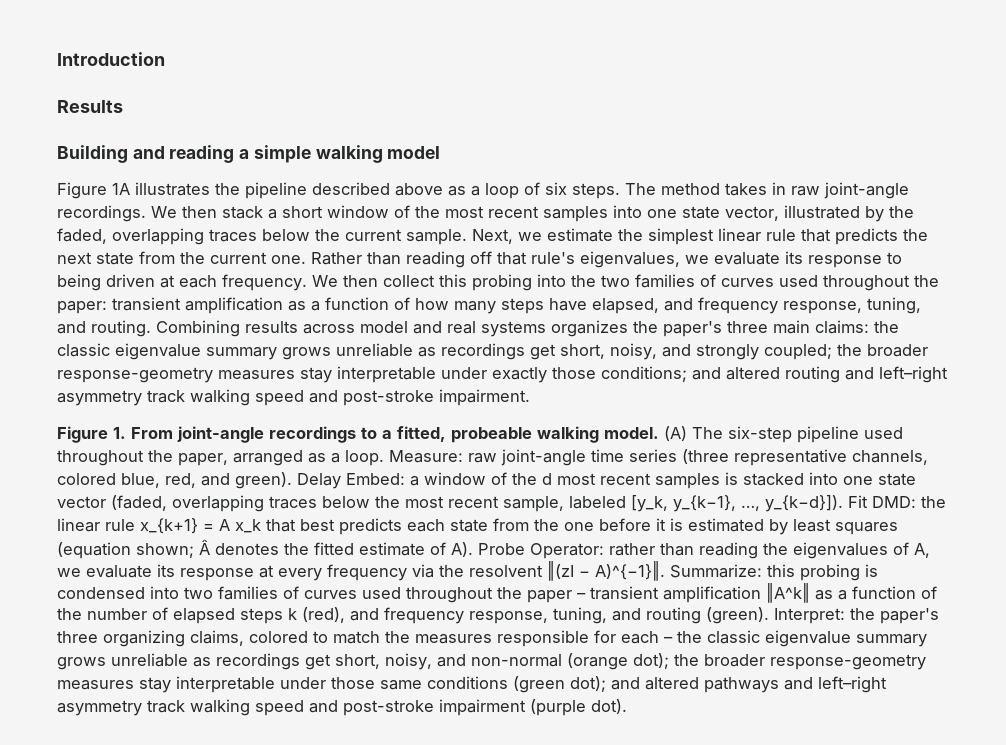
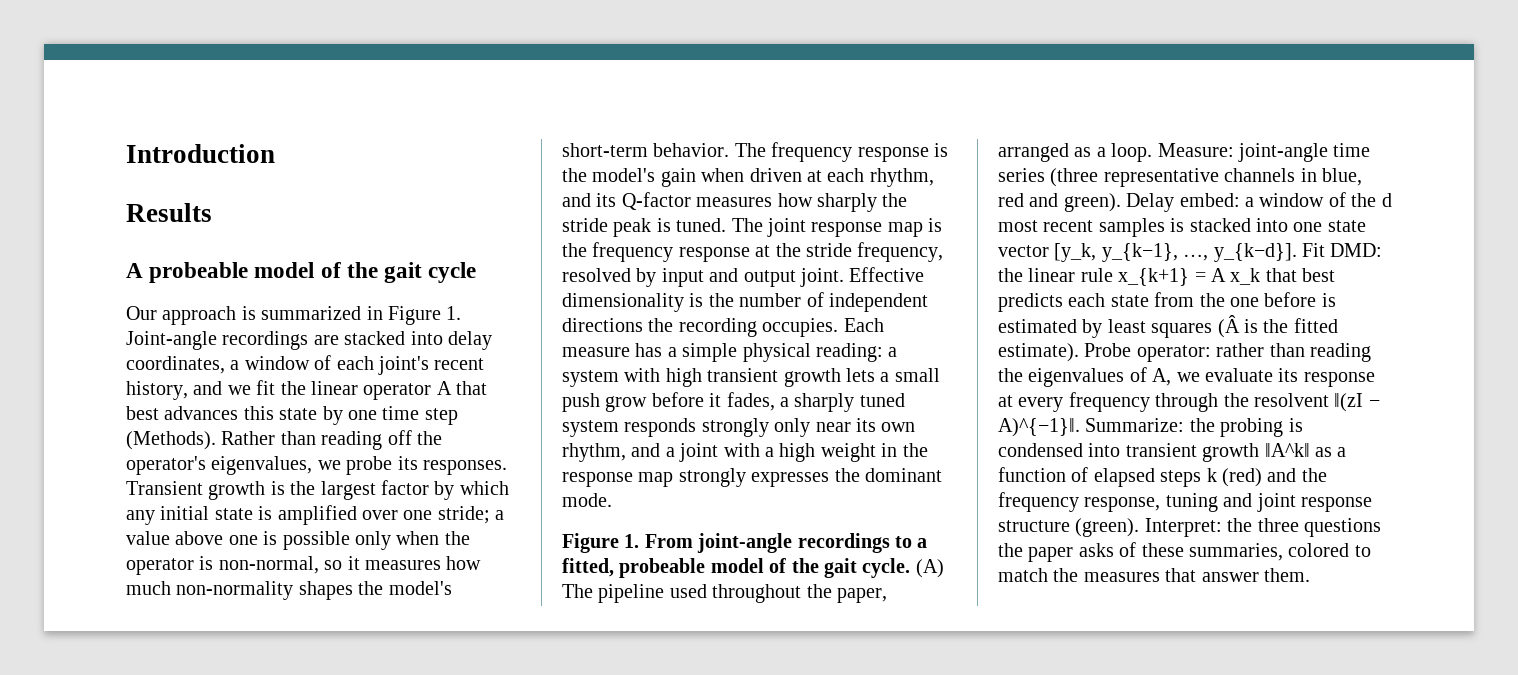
[57,145,441,163] [57,182,909,199] [57,205,914,222] [57,228,928,245] [57,251,902,268] [57,274,939,291] [57,297,921,314] [57,320,899,337] [57,343,928,360] [57,366,948,383] [57,389,530,406] Building and reading a simple walking model // Figure 1A illustrates the pipeline described above as a loop of six steps. The method takes in raw joint-angle recordings. We then stack a short window of the most recent samples into one state vector, illustrated by the faded, overlapping traces below the current sample. Next, we estimate the simplest linear rule that predicts the next state from the current one. Rather than reading off that rule's eigenvalues, we evaluate its response to being driven at each frequency. We then collect this probing into the two families of curves used throughout the paper: transient amplification as a function of how many steps have elapsed, and frequency response, tuning, and routing. Combining results across model and real systems organizes the paper's three main claims: the classic eigenvalue summary grows unreliable as recordings get short, noisy, and strongly coupled; the broader response-geometry measures stay interpretable under exactly those conditions; and altered routing and left–right asymmetry track walking speed and post-stroke impairment. -> [126,262,477,283] [126,306,462,325] [126,331,492,350] [126,355,485,375] [126,380,488,400] [126,406,458,425] [126,430,442,450] [126,456,507,475] [126,480,509,500] [126,505,505,525] [126,531,470,550] [126,556,482,575] [126,581,452,600] [562,142,948,162] [562,168,934,187] [562,192,908,212] [562,218,943,237] [562,242,944,262] [562,267,925,287] [562,292,928,312] [562,318,884,337] [562,343,898,362] [562,368,940,387] [562,392,905,412] [562,418,916,437] [562,443,928,462] [562,468,942,487] [562,493,612,507] A probeable model of the gait cycle // Our approach is summarized in Figure 1. Joint-angle recordings are stacked into delay coordinates, a window of each joint's recent history, and we fit the linear operator A that best advances this state by one time step (Methods). Rather than reading off the operator's eigenvalues, we probe its responses. Transient growth is the largest factor by which any initial state is amplified over one stride; a value above one is possible only when the operator is non-normal, so it measures how much non-normality shapes the model's short-term behavior. The frequency response is the model's gain when driven at each rhythm, and its Q-factor measures how sharply the stride peak is tuned. The joint response map is the frequency response at the stride frequency, resolved by input and output joint. Effective dimensionality is the number of independent directions the recording occupies. Each measure has a simple physical reading: a system with high transient growth lets a small push grow before it fades, a sharply tuned system responds strongly only near its own rhythm, and a joint with a high weight in the response map strongly expresses the dominant mode.
[537,426,659,443] walking model. -> [710,558,911,578] model of the gait cycle.
[728,426,792,443] six-step -> (593, 591) none
[468,453,497,463] raw -> (1234, 150) none
[852,450,928,465] [57,473,196,488] channels, colored blue, red, -> [1224,168,1362,186] [998,193,1024,207] channels in blue, red
[346,473,405,485] Embed: -> [1179,193,1240,207] embed:
[111,495,626,512] (faded, overlapping traces below the most recent sample, labeled -> (1049, 251) none
[765,495,843,512] y_{k−d}]). -> [1213,243,1297,262] y_{k−d}].
[656,518,666,531] it -> (1317, 299) none
[57,539,604,559] (equation shown; Â denotes the fitted estimate of A). Probe Operator: -> [1217,315,1338,338] [998,343,1211,362] (Â is the fitted estimate). Probe operator:
[412,564,434,578] via -> [1155,393,1219,412] through
[767,564,795,577] this -> [1189,418,1215,432] the
[184,586,761,603] two families of curves used throughout the paper – transient amplification -> [1125,443,1260,462] transient growth
[57,607,939,624] [57,630,244,647] the number of elapsed steps k (red), and frequency response, tuning, and routing (green). Interpret: the paper's three organizing claims, -> [1093,468,1327,487] [998,492,1372,512] [998,518,1381,537] [998,542,1283,562] elapsed steps k (red) and the frequency response, tuning and joint response structure (green). Interpret: the three questions the paper asks of these summaries,
[497,630,927,647] [57,653,926,670] [57,676,887,693] [57,699,627,716] responsible for each – the classic eigenvalue summary grows unreliable as recordings get short, noisy, and non-normal (orange dot); the broader response-geometry measures stay interpretable under those same conditions (green dot); and altered pathways and left–right asymmetry track walking speed and post-stroke impairment (purple dot). -> [1165,568,1310,582] that answer them.

